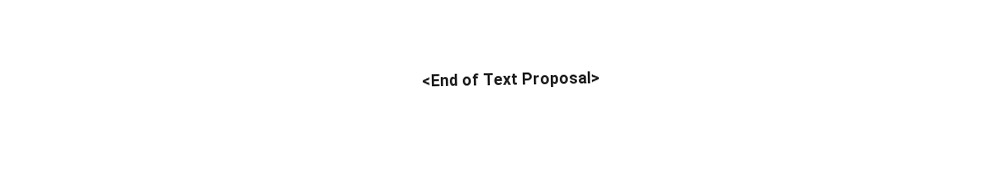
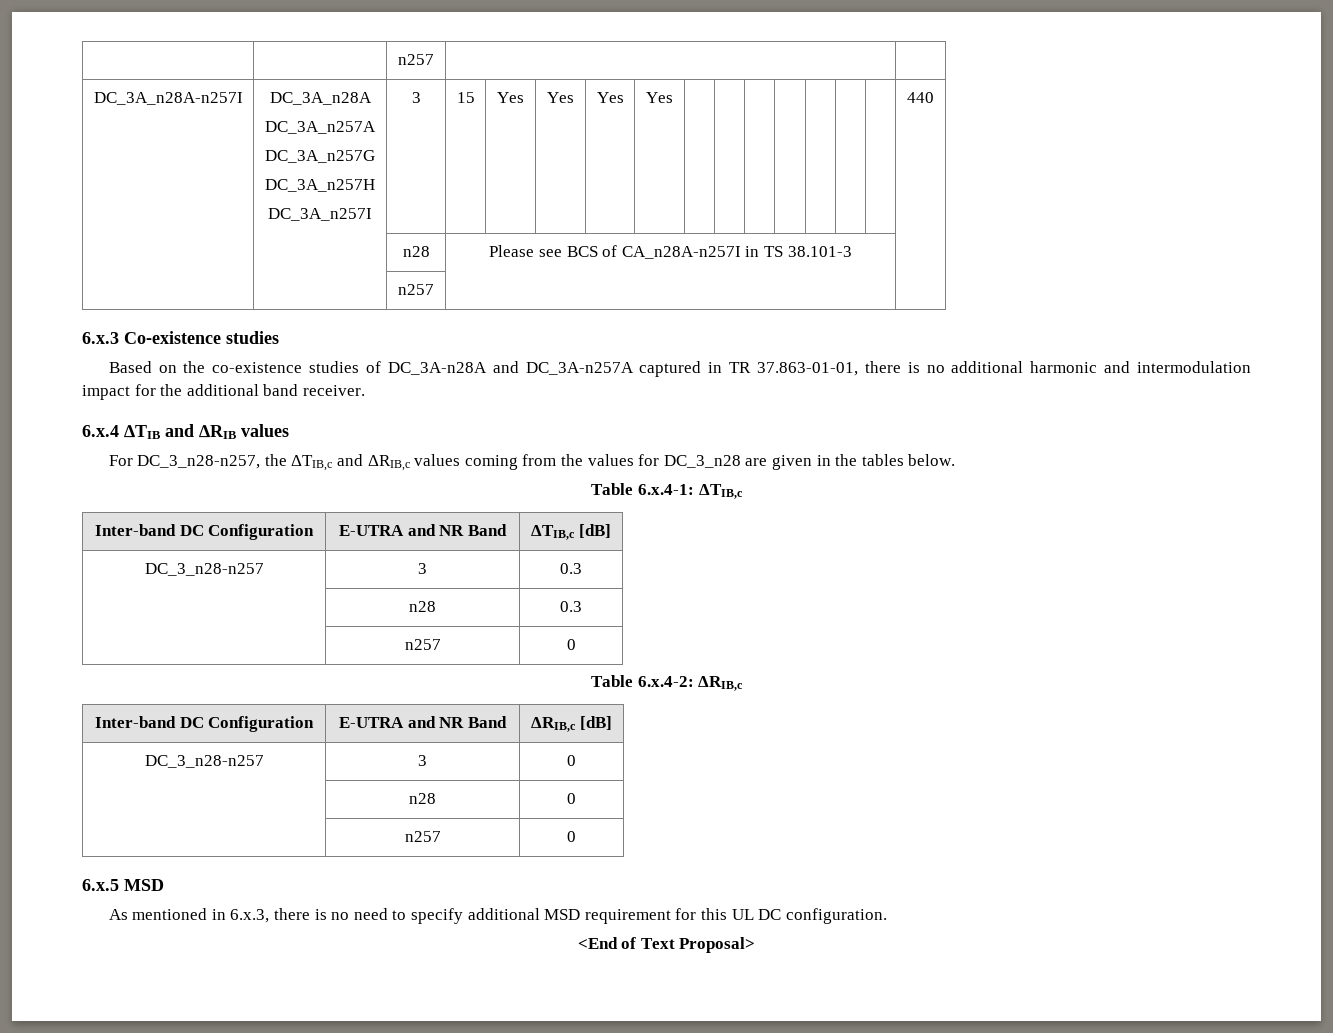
(420, 80) none -> [398,54,434,65] [93,92,243,105] [269,92,372,105] [265,121,376,134] [265,150,375,163] [265,179,375,192] [268,208,372,221] [411,92,421,103] [456,92,475,103] [497,92,524,103] [547,92,574,103] [596,92,624,103] [646,92,673,103] [907,92,934,103] [402,246,430,257] [489,245,852,259] [398,284,434,295] [82,331,279,344] [108,361,1251,377] [82,384,365,400] [82,424,289,439] [108,454,956,471] [591,483,743,499] [94,524,315,540] [339,524,507,536] [531,524,611,540] [144,563,264,576] [418,563,427,574] [560,563,582,574] [409,601,436,612] [560,601,582,612] [404,639,441,650] [566,639,576,650] [590,675,744,691] [94,716,315,732] [339,716,507,728] [531,716,612,732] [144,755,264,768] [418,755,427,766] [567,755,576,766] [409,793,436,804] [567,793,576,804] [404,831,441,842] [567,831,576,842] [82,879,164,891] [108,908,887,924] | | n257 | | // DC_3A_n28A-n257I | DC_3A_n28A // DC_3A_n257A // DC_3A_n257G // DC_3A_n257H // DC_3A_n257I | 3 | 15 | Yes | Yes | Yes | Yes | | | | | | | | 440 // | | n28 | Please see BCS of CA_n28A-n257I in TS 38.101-3 | // | | n257 | | // 6.x.3 Co-existence studies // Based on the co-existence studies of DC_3A-n28A and DC_3A-n257A captured in TR 37.863-01-01, there is no additional harmonic and intermodulation impact for the additional band receiver. // 6.x.4 ∆TIB and ∆RIB values // For DC_3_n28-n257, the ΔTIB,c and ΔRIB,c values coming from the values for DC_3_n28 are given in the tables below. // Table 6.x.4-1: ΔTIB,c // Inter-band DC Configuration | E-UTRA and NR Band | ΔTIB,c [dB] // DC_3_n28-n257 | 3 | 0.3 // | n28 | 0.3 // | n257 | 0 // Table 6.x.4-2: ΔRIB,c // Inter-band DC Configuration | E-UTRA and NR Band | ΔRIB,c [dB] // DC_3_n28-n257 | 3 | 0 // | n28 | 0 // | n257 | 0 // 6.x.5 MSD // As mentioned in 6.x.3, there is no need to specify additional MSD requirement for this UL DC configuration. //

